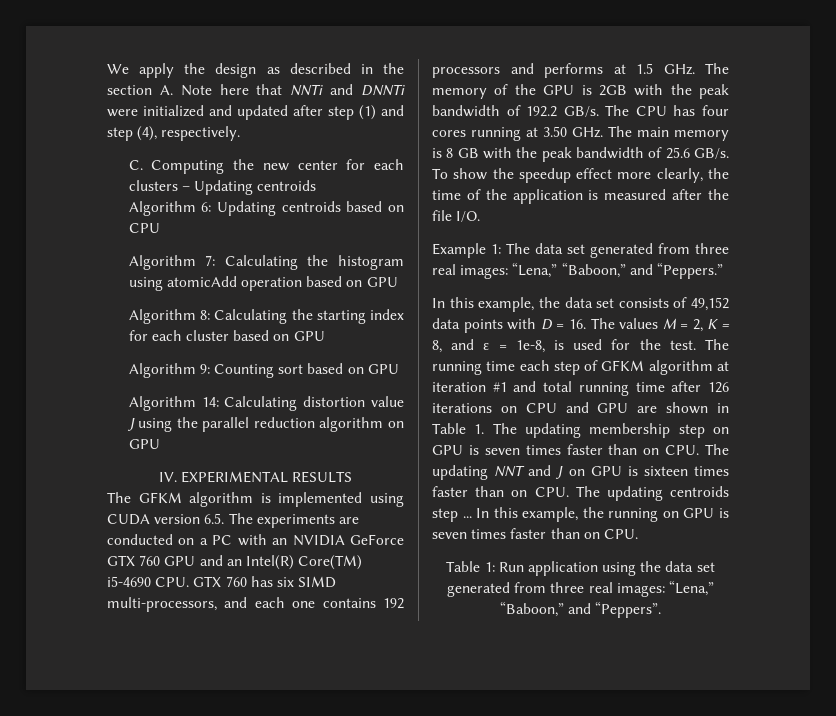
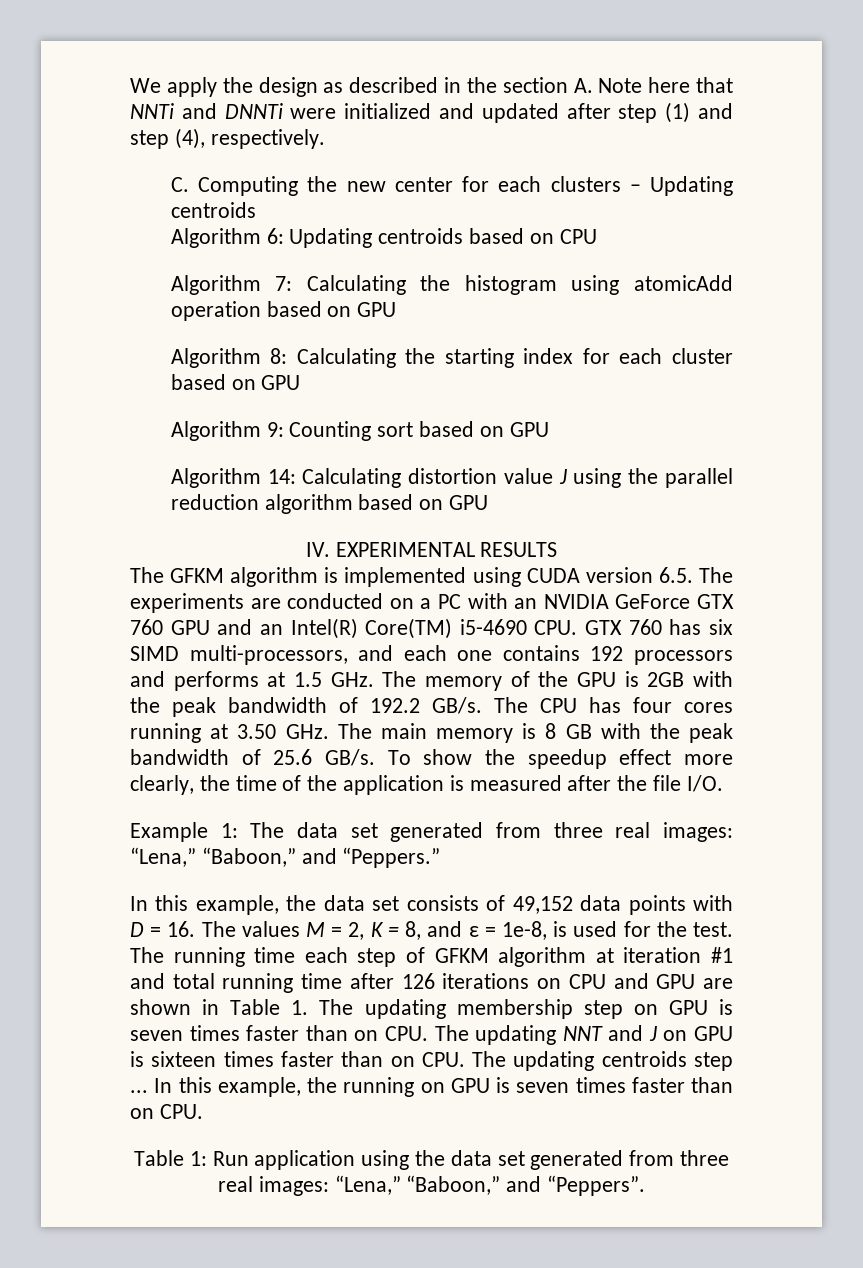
(384, 424) none -> [358,494,414,510] based

